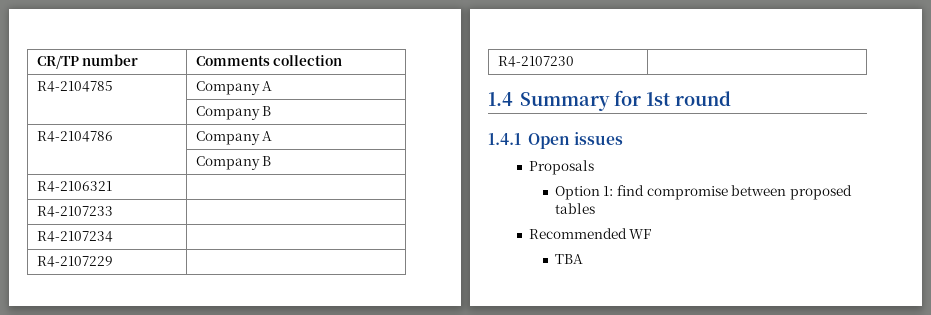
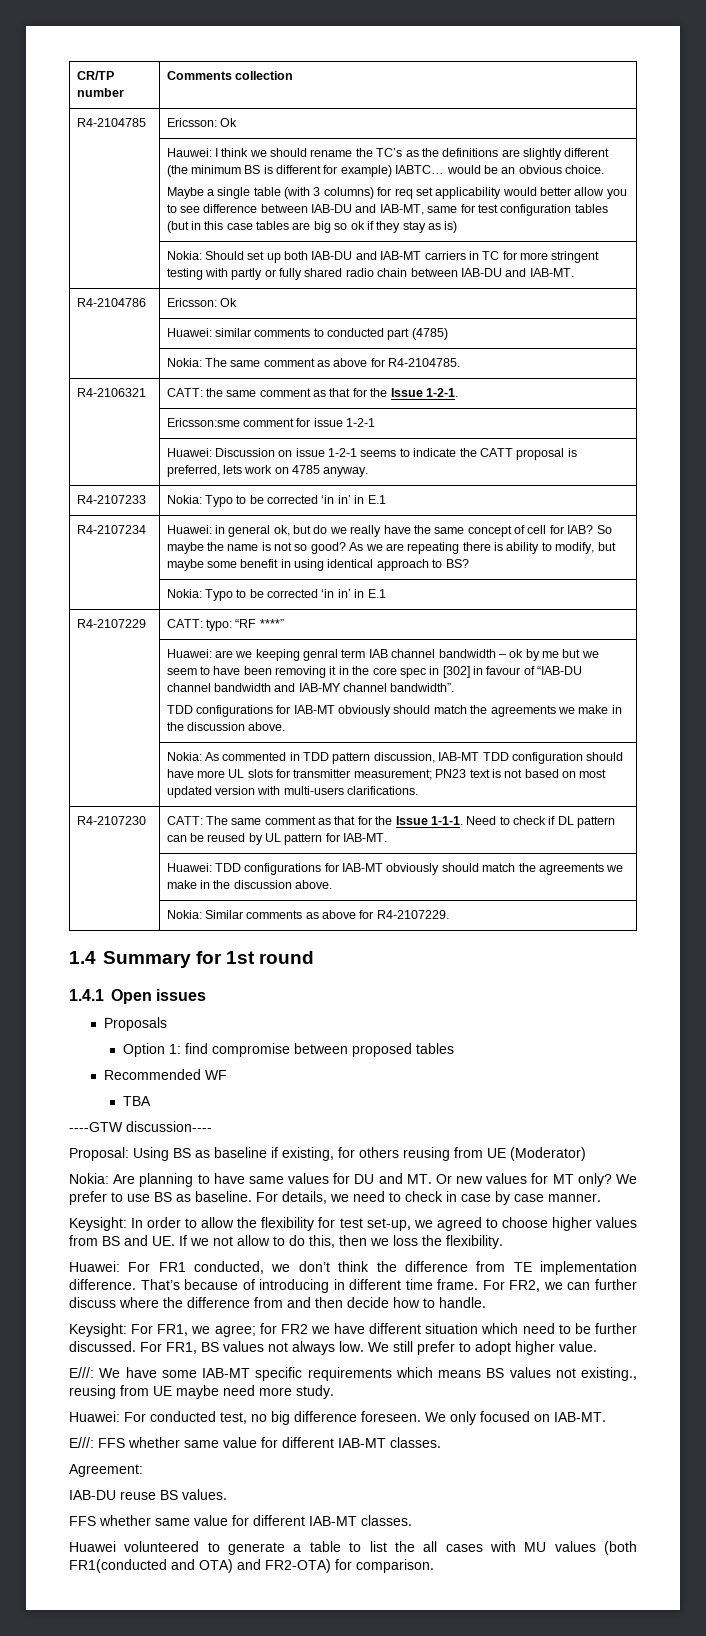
[195,81,273,95] [195,106,272,120] [36,131,113,142] [195,131,273,145] [195,156,272,170] [36,181,112,192] [36,206,113,217] [36,231,113,242] [36,256,113,267] [497,56,574,67] Company A // | Company B // R4-2104786 | Company A // | Company B // R4-2106321 | // R4-2107233 | // R4-2107234 | // R4-2107229 | // R4-2107230 | -> [166,118,237,127] [166,148,610,160] [166,165,605,177] [166,187,627,199] [166,204,608,216] [166,221,458,233] [166,251,600,263] [166,268,574,280] [76,298,146,307] [166,298,237,307] [166,328,448,340] [166,358,461,367] [76,388,146,397] [166,388,458,397] [166,418,376,427] [166,448,577,460] [166,465,369,477] [76,495,146,504] [166,495,386,507] [76,525,146,534] [166,525,612,537] [166,542,616,554] [166,559,469,571] [166,589,386,601] [76,619,146,628] [166,619,284,631] [166,649,599,661] [166,666,583,678] [166,683,455,692] [166,705,622,717] [166,722,286,731] [166,752,624,764] [166,769,607,780] [166,786,419,798] [76,816,146,825] [166,816,616,828] [166,833,388,845] [166,863,624,875] [166,880,333,889] [166,910,449,919] Ericsson: Ok // | Hauwei: I think we should rename the TC’s as the definitions are slightly different (the minimum BS is different for example) IABTC… would be an obvious choice. // Maybe a single table (with 3 columns) for req set applicability would better allow you to see difference between IAB-DU and IAB-MT, same for test configuration tables (but in this case tables are big so ok if they stay as is) // | Nokia: Should set up both IAB-DU and IAB-MT carriers in TC for more stringent testing with partly or fully shared radio chain between IAB-DU and IAB-MT. // R4-2104786 | Ericsson: Ok // | Huawei: similar comments to conducted part (4785) // | Nokia: The same comment as above for R4-2104785. // R4-2106321 | CATT: the same comment as that for the Issue 1-2-1. // | Ericsson:sme comment for issue 1-2-1 // | Huawei: Discussion on issue 1-2-1 seems to indicate the CATT proposal is preferred, lets work on 4785 anyway. // R4-2107233 | Nokia: Typo to be corrected ‘in in’ in E.1 // R4-2107234 | Huawei: in general ok, but do we really have the same concept of cell for IAB? So maybe the name is not so good? As we are repeating there is ability to modify, but maybe some benefit in using identical approach to BS? // | Nokia: Typo to be corrected ‘in in’ in E.1 // R4-2107229 | CATT: typo: “RF ****” // | Huawei: are we keeping genral term IAB channel bandwidth – ok by me but we seem to have been removing it in the core spec in [302] in favour of “IAB-DU channel bandwidth and IAB-MY channel bandwidth”. // TDD configurations for IAB-MT obviously should match the agreements we make in the discussion above. // | Nokia: As commented in TDD pattern discussion, IAB-MT TDD configuration should have more UL slots for transmitter measurement; PN23 text is not based on most updated version with multi-users clarifications. // R4-2107230 | CATT: The same comment as that for the Issue 1-1-1. Need to check if DL pattern can be reused by UL pattern for IAB-MT. // | Huawei: TDD configurations for IAB-MT obviously should match the agreements we make in the discussion above. // | Nokia: Similar comments as above for R4-2107229.
(583, 259) none -> [69,1121,212,1132] [69,1147,586,1161] [69,1173,638,1187] [69,1191,601,1205] [69,1217,637,1231] [69,1235,503,1249] [69,1261,637,1275] [69,1279,638,1293] [69,1297,486,1308] [69,1323,637,1337] [69,1341,597,1355] [69,1367,637,1381] [69,1385,334,1399] [69,1411,606,1425] [69,1437,441,1448] [69,1464,143,1477] [69,1489,227,1500] [69,1515,412,1526] [69,1541,637,1555] [69,1559,434,1573] // ----GTW discussion---- // Proposal: Using BS as baseline if existing, for others reusing from UE (Moderator) // Nokia: Are planning to have same values for DU and MT. Or new values for MT only? We prefer to use BS as baseline. For details, we need to check in case by case manner. // Keysight: In order to allow the flexibility for test set-up, we agreed to choose higher values from BS and UE. If we not allow to do this, then we loss the flexibility. // Huawei: For FR1 conducted, we don’t think the difference from TE implementation difference. That’s because of introducing in different time frame. For FR2, we can further discuss where the difference from and then decide how to handle. // Keysight: For FR1, we agree; for FR2 we have different situation which need to be further discussed. For FR1, BS values not always low. We still prefer to adopt higher value. // E///: We have some IAB-MT specific requirements which means BS values not existing., reusing from UE maybe need more study. // Huawei: For conducted test, no big difference foreseen. We only focused on IAB-MT. // E///: FFS whether same value for different IAB-MT classes. // Agreement: // IAB-DU reuse BS values. // FFS whether same value for different IAB-MT classes. // Huawei volunteered to generate a table to list the all cases with MU values (both FR1(conducted and OTA) and FR2-OTA) for comparison.

